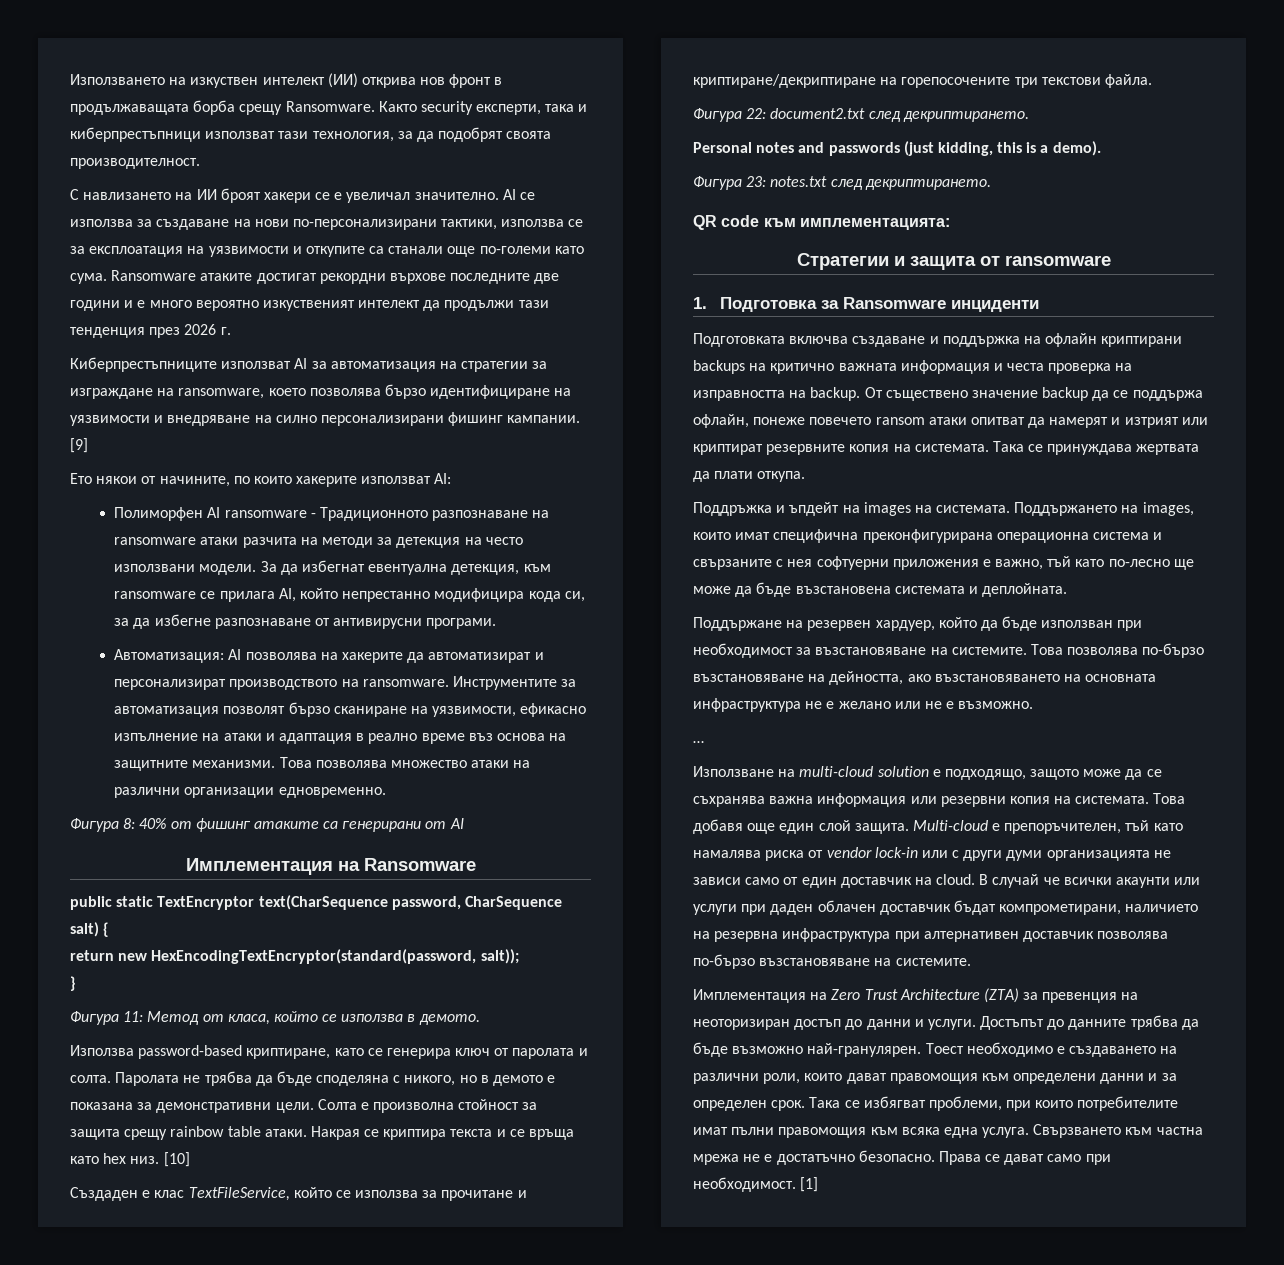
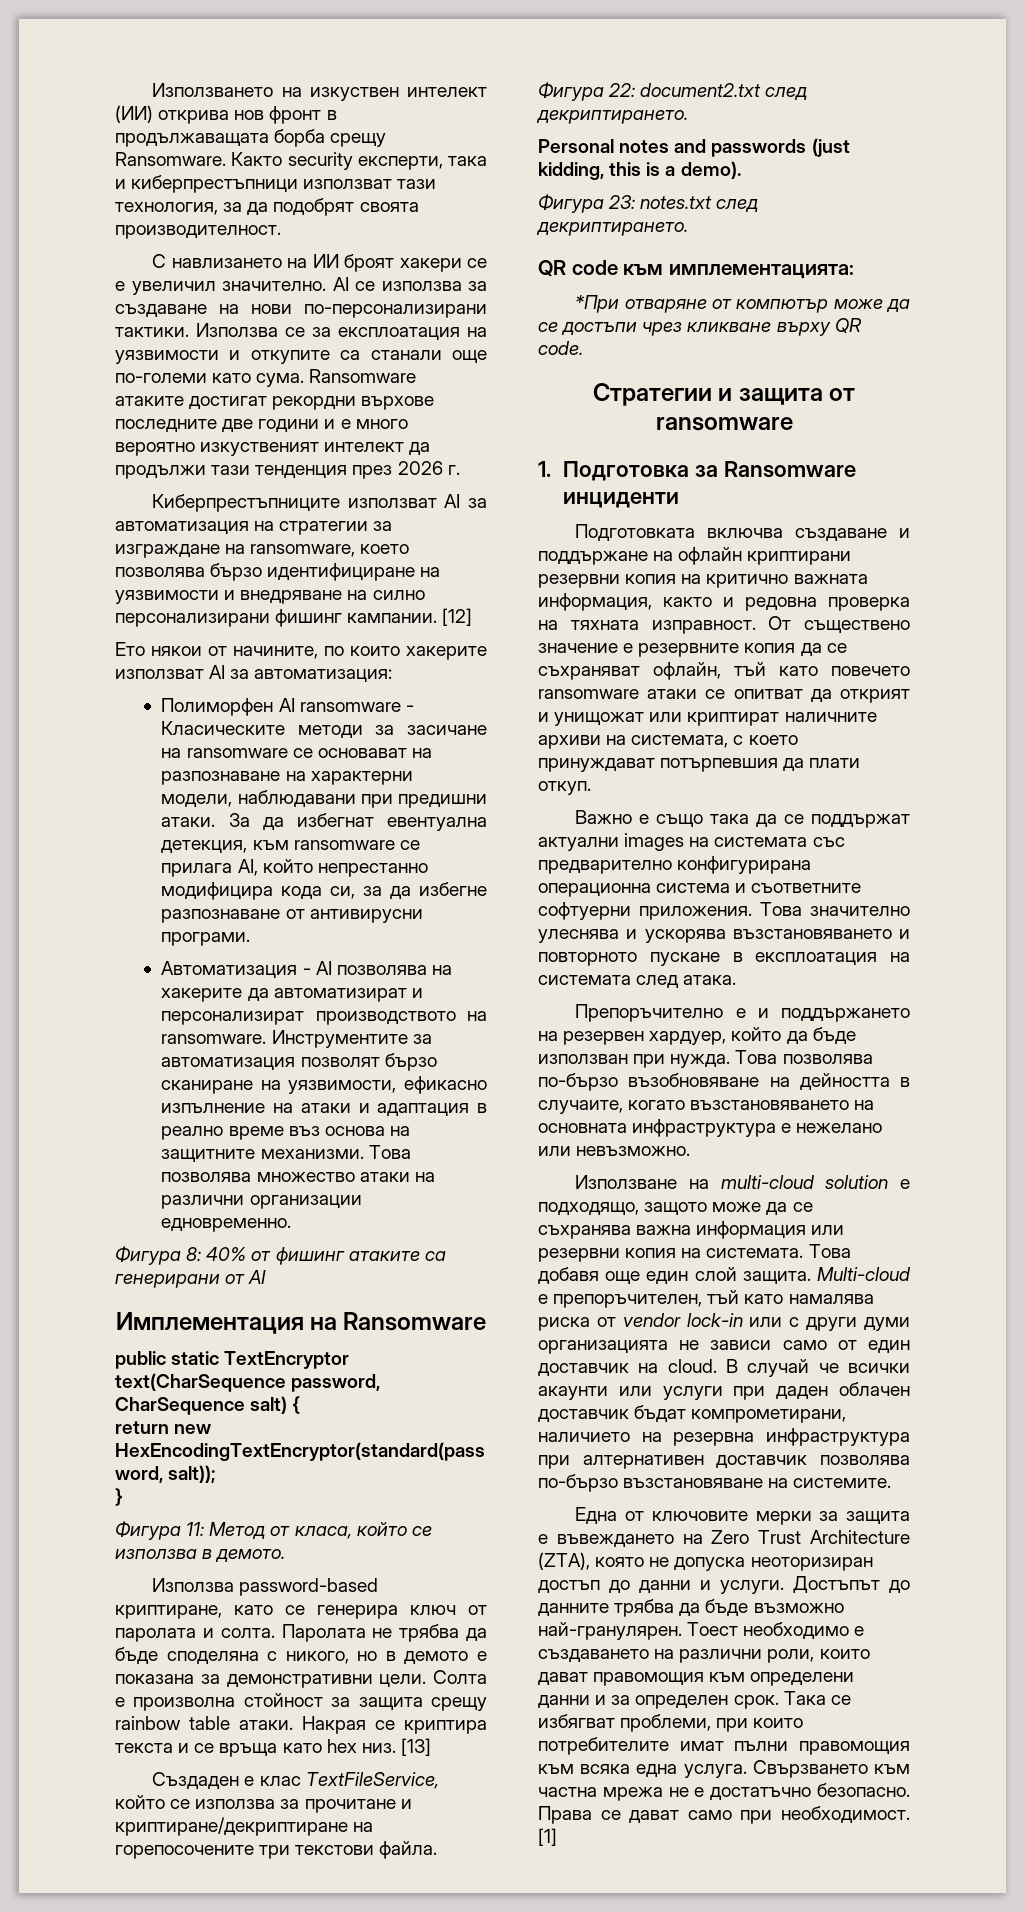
[346,192,411,203] увеличал -> [131,281,216,295] увеличил
[441,219,565,230] тактики, използва -> [115,323,278,337] тактики. Използва
[70,438,88,453] [9] -> [442,608,473,626] [12]
[434,473,452,484] AI: -> [209,665,393,682] AI за автоматизация:
[319,507,550,521] [114,537,523,548] [114,564,257,575] Традиционното разпознаване на ransomware атаки разчита на методи за детекция на често използвани модели. -> [161,721,487,738] [161,748,432,758] [161,771,413,785] [161,790,487,808] [161,817,216,827] Класическите методи за засичане на ransomware се основават на разпознаване на характерни модели, наблюдавани при предишни атаки.
[114,649,225,663] Автоматизация: -> [161,961,311,978] Автоматизация -
[163,1152,190,1167] [10] -> [400,1738,431,1756] [13]
(950, 224) none -> [575,295,911,313] [538,318,862,336] [538,341,583,355] // *При отваряне от компютър може да се достъпи чрез кликване върху QR code.
[942,336,1020,347] поддържка -> [538,551,648,565] поддържане
[693,360,745,374] backups -> [538,574,677,588] резервни копия
[900,360,1133,374] [693,387,1203,401] [693,414,1208,428] [693,441,1200,455] [693,471,806,482] [693,502,1194,516] [693,529,1163,543] [693,556,1194,570] [693,582,1068,597] [693,617,782,631] информация и честа проверка на изправността на backup. От съществено значение backup да се поддържа офлайн, понеже повечето ransom атаки опитват да намерят и изтрият или криптират резервните копия на системата. Така се принуждава жертвата да плати откупа. // Поддръжка и ъпдейт на images на системата. Поддържането на images, които имат специфична преконфигурирана операционна система и свързаните с нея софтуерни приложения е важно, тъй като по-лесно ще може да бъде възстановена системата и деплойната. // Поддържане -> [538,593,910,611] [538,616,910,634] [538,643,847,657] [538,662,910,680] [538,689,910,703] [538,712,877,726] [538,735,798,749] [538,758,861,772] [538,781,591,795] [575,810,910,828] [538,833,845,851] [538,856,812,874] [538,883,862,897] [538,902,910,920] [538,929,910,943] [538,952,910,966] [538,975,737,988] [575,1004,910,1022] информация, както и редовна проверка на тяхната изправност. От съществено значение е резервните копия да се съхраняват офлайн, тъй като повечето ransomware атаки се опитват да открият и унищожат или криптират наличните архиви на системата, с което принуждават потърпевшия да плати откуп. // Важно е също така да се поддържат актуални images на системата със предварително конфигурирана операционна система и съответните софтуерни приложения. Това значително улеснява и ускорява възстановяването и повторното пускане в експлоатация на системата след атака. // Препоръчително е и поддържането
[693,643,1205,658] [693,671,1157,685] [693,698,1034,712] [693,741,704,743] необходимост за възстановяване на системите. Това позволява по-бързо възстановяване на дейността, ако възстановяването на основната инфраструктура не е желано или не е възможно. // … -> [670,1050,873,1068] [538,1073,910,1091] [538,1100,875,1114] [538,1119,883,1137] [538,1146,691,1156] нужда. Това позволява по-бързо възобновяване на дейността в случаите, когато възстановяването на основната инфраструктура е нежелано или невъзможно.
[693,988,1139,1003] Имплементация на Zero Trust Architecture (ZTA) за превенция на -> [575,1507,910,1525] [538,1530,910,1547] [538,1552,746,1571] Една от ключовите мерки за защита е въвеждането на Zero Trust Architecture (ZTA), която не допуска

